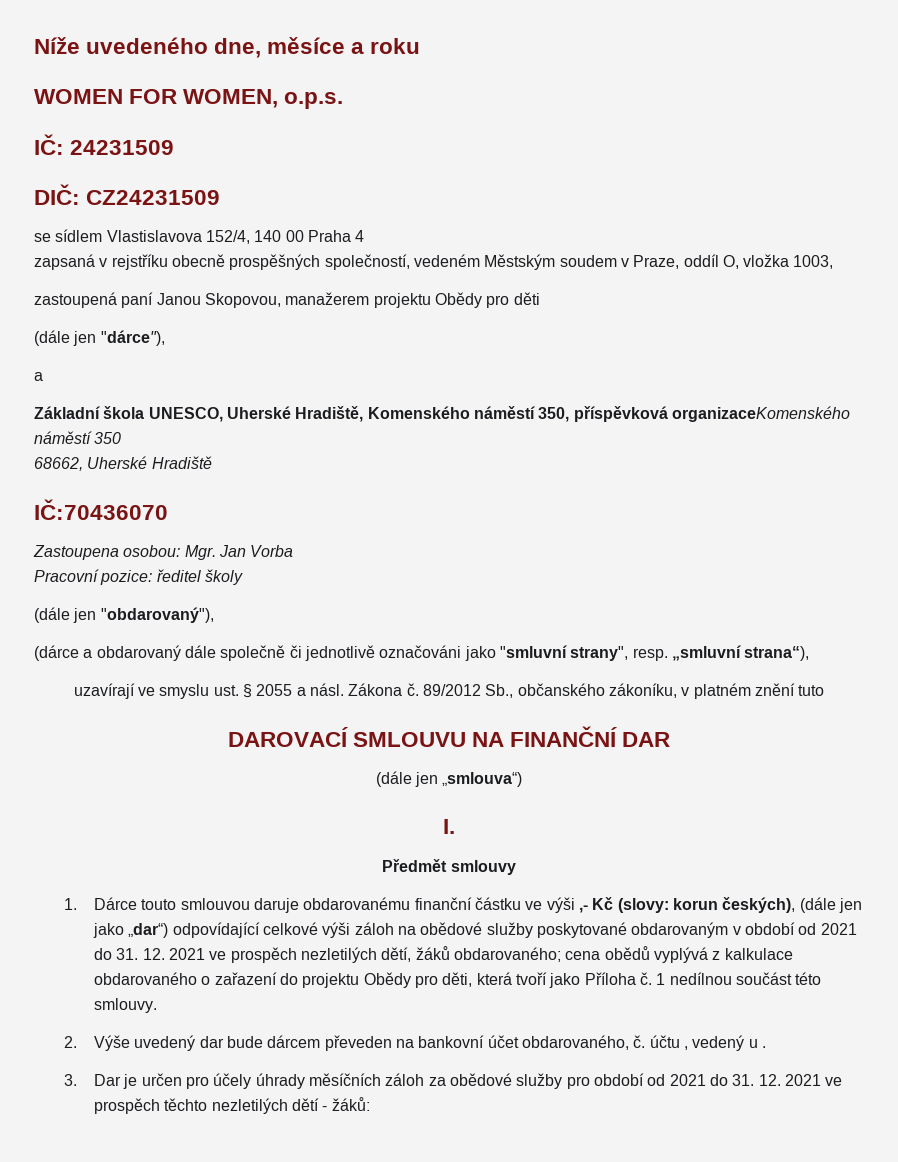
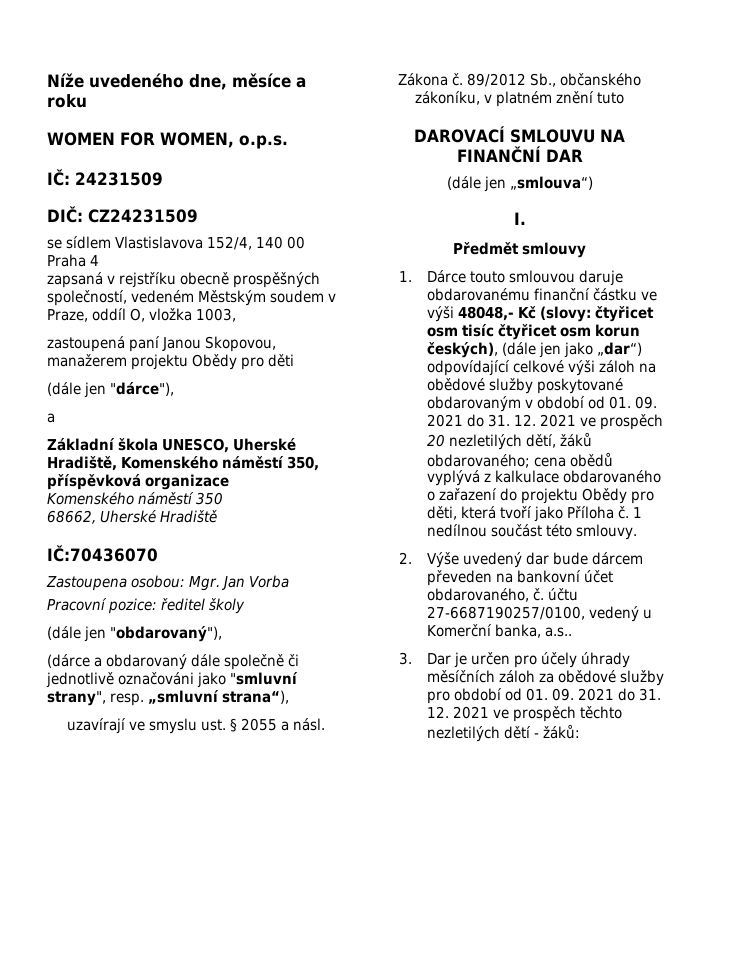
[671,406,850,422] organizaceKomenského -> [145,474,229,490] [47,492,134,505] organizace // Komenského
[579,905,589,913] ,- -> [457,306,514,321] 48048,-
(669, 905) none -> [594,306,654,322] [426,324,591,340] čtyřicet osm tisíc čtyřicet osm
[820,923,857,935] [94,947,297,963] 2021 do 31. 12. 2021 ve prospěch -> [608,396,657,409] [426,414,663,430] [426,434,445,447] 01. 09. 2021 do 31. 12. 2021 ve prospěch 20
[684,1046,689,1050] , -> [426,606,585,620] 27-6687190257/0100,
[761,1046,766,1048] . -> [426,624,572,638] Komerční banka, a.s..
(666, 1080) none -> [525,688,574,701] 01. 09.

